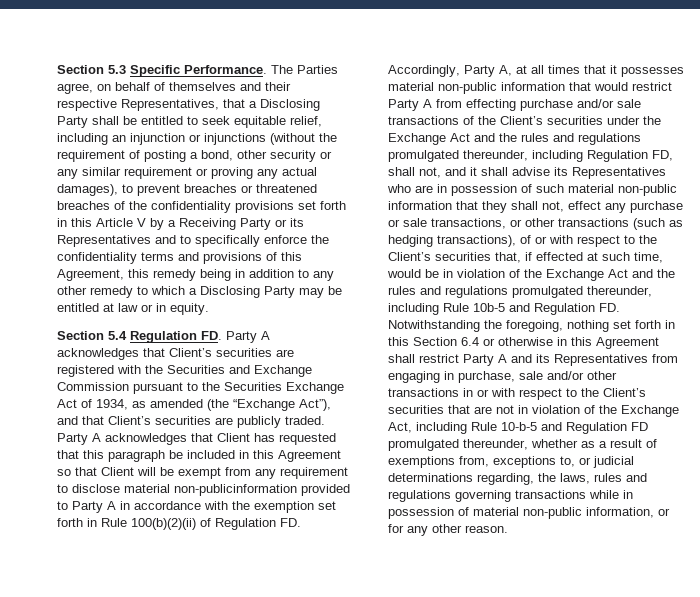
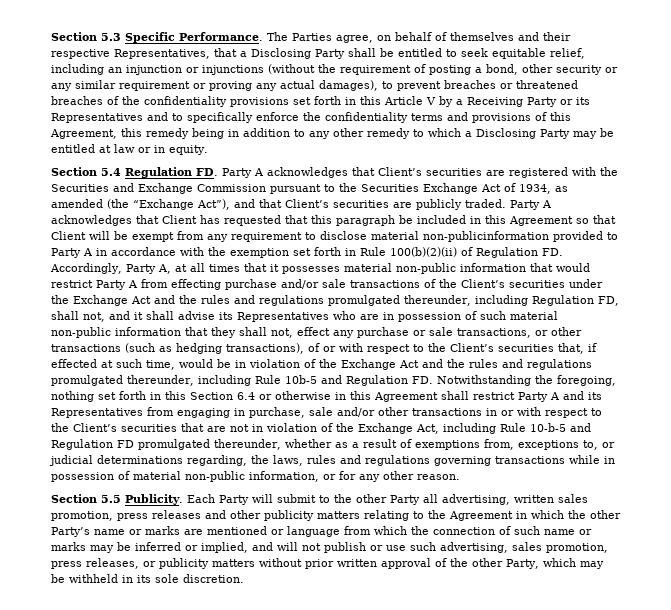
(508, 529) none -> [51,494,588,505] [51,510,621,521] [51,526,592,537] [51,542,608,553] [51,558,604,569] [51,574,244,583] // Section 5.5 Publicity. Each Party will submit to the other Party all advertising, written sales promotion, press releases and other publicity matters relating to the Agreement in which the other Party’s name or marks are mentioned or language from which the connection of such name or marks may be inferred or implied, and will not publish or use such advertising, sales promotion, press releases, or publicity matters without prior written approval of the other Party, which may be withheld in its sole discretion.

